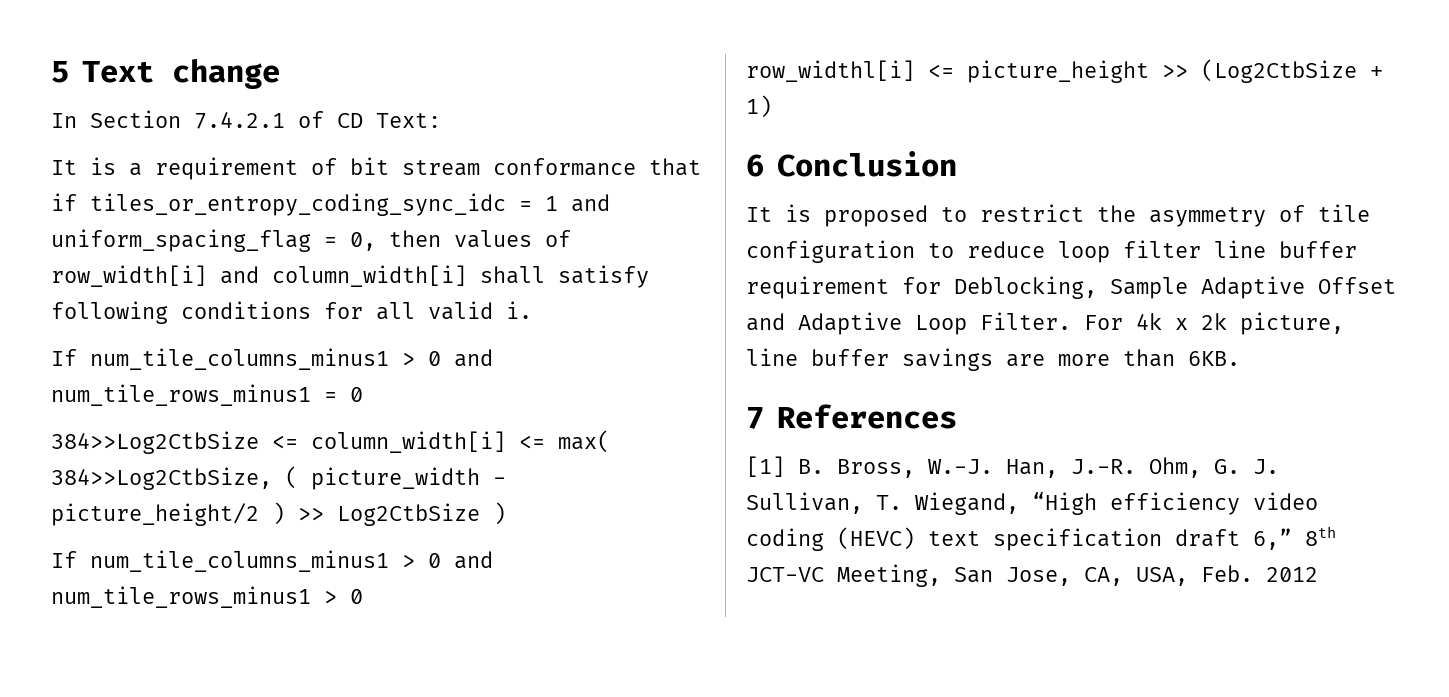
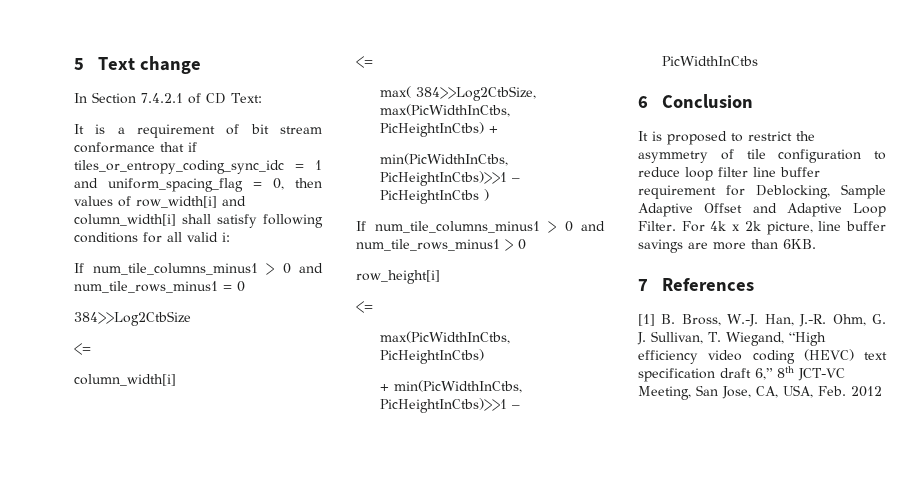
[506,301,532,319] i. -> [222,232,230,242] i:
[272,431,545,453] <= column_width[i] <= -> [74,343,91,355] [74,374,176,386] [356,56,373,68] // <= // column_width[i] // <= //
[285,466,506,490] [51,502,480,526] ( picture_width - picture_height/2 ) >> Log2CtbSize -> [380,104,511,117] [380,122,499,137] [380,153,509,166] [380,171,521,186] [380,190,480,204] max(PicWidthInCtbs, PicHeightInCtbs) + // min(PicWidthInCtbs, PicHeightInCtbs)>>1 – PicHeightInCtbs
[746,59,1383,83] [746,95,772,118] row_widthl[i] <= picture_height >> (Log2CtbSize + 1) -> [356,270,440,284] [356,301,373,313] [380,331,511,344] [380,349,485,364] [380,380,523,393] [380,398,521,413] [662,56,759,66] row_height[i] // <= // max(PicWidthInCtbs, PicHeightInCtbs) // + min(PicWidthInCtbs, PicHeightInCtbs)>>1 – PicWidthInCtbs

